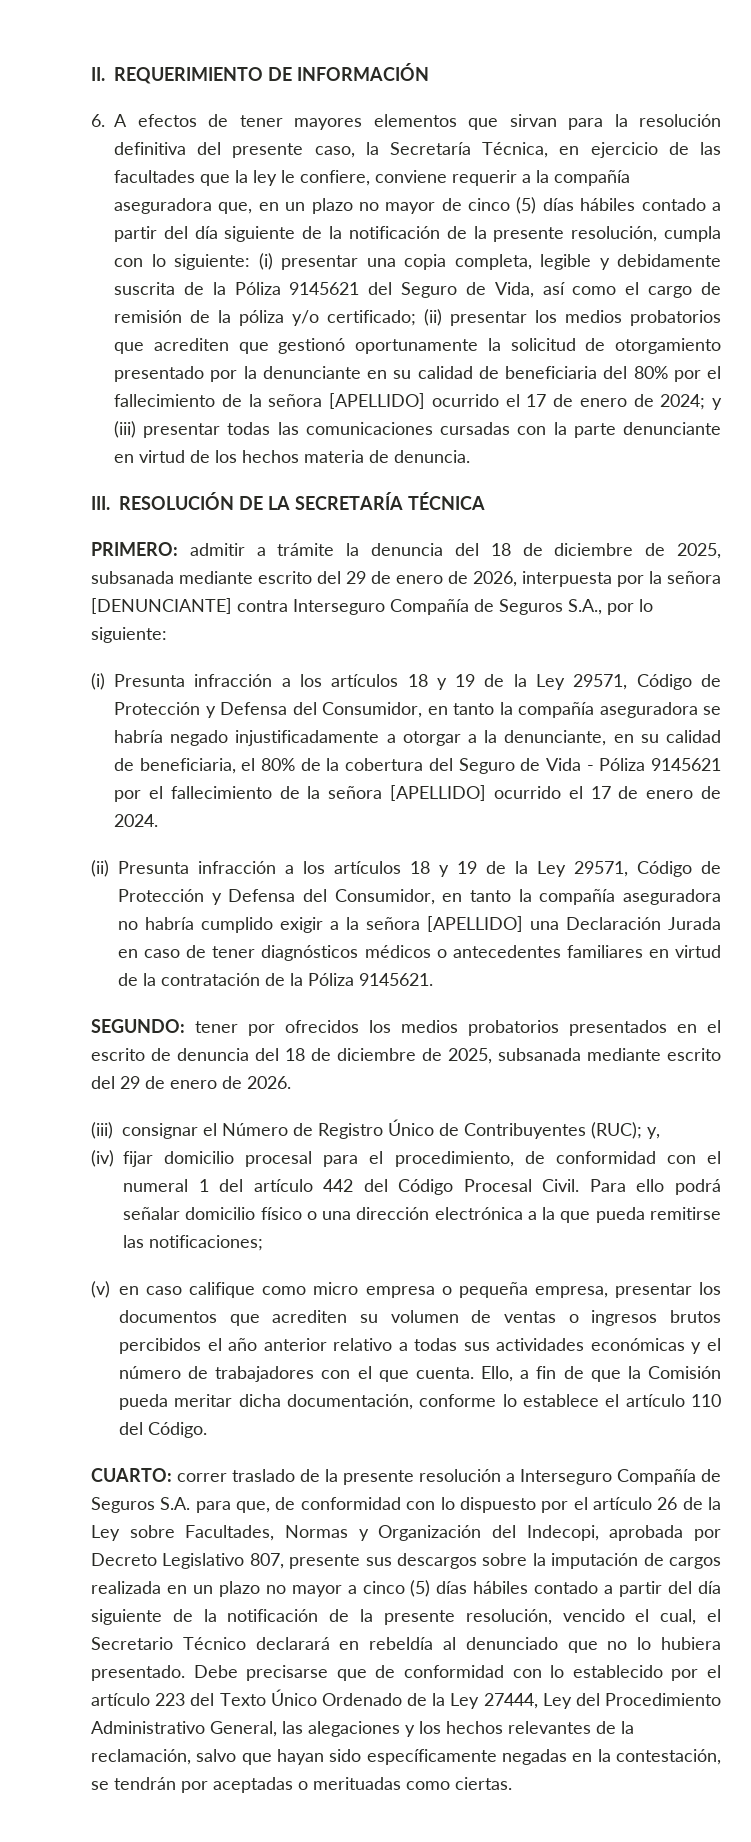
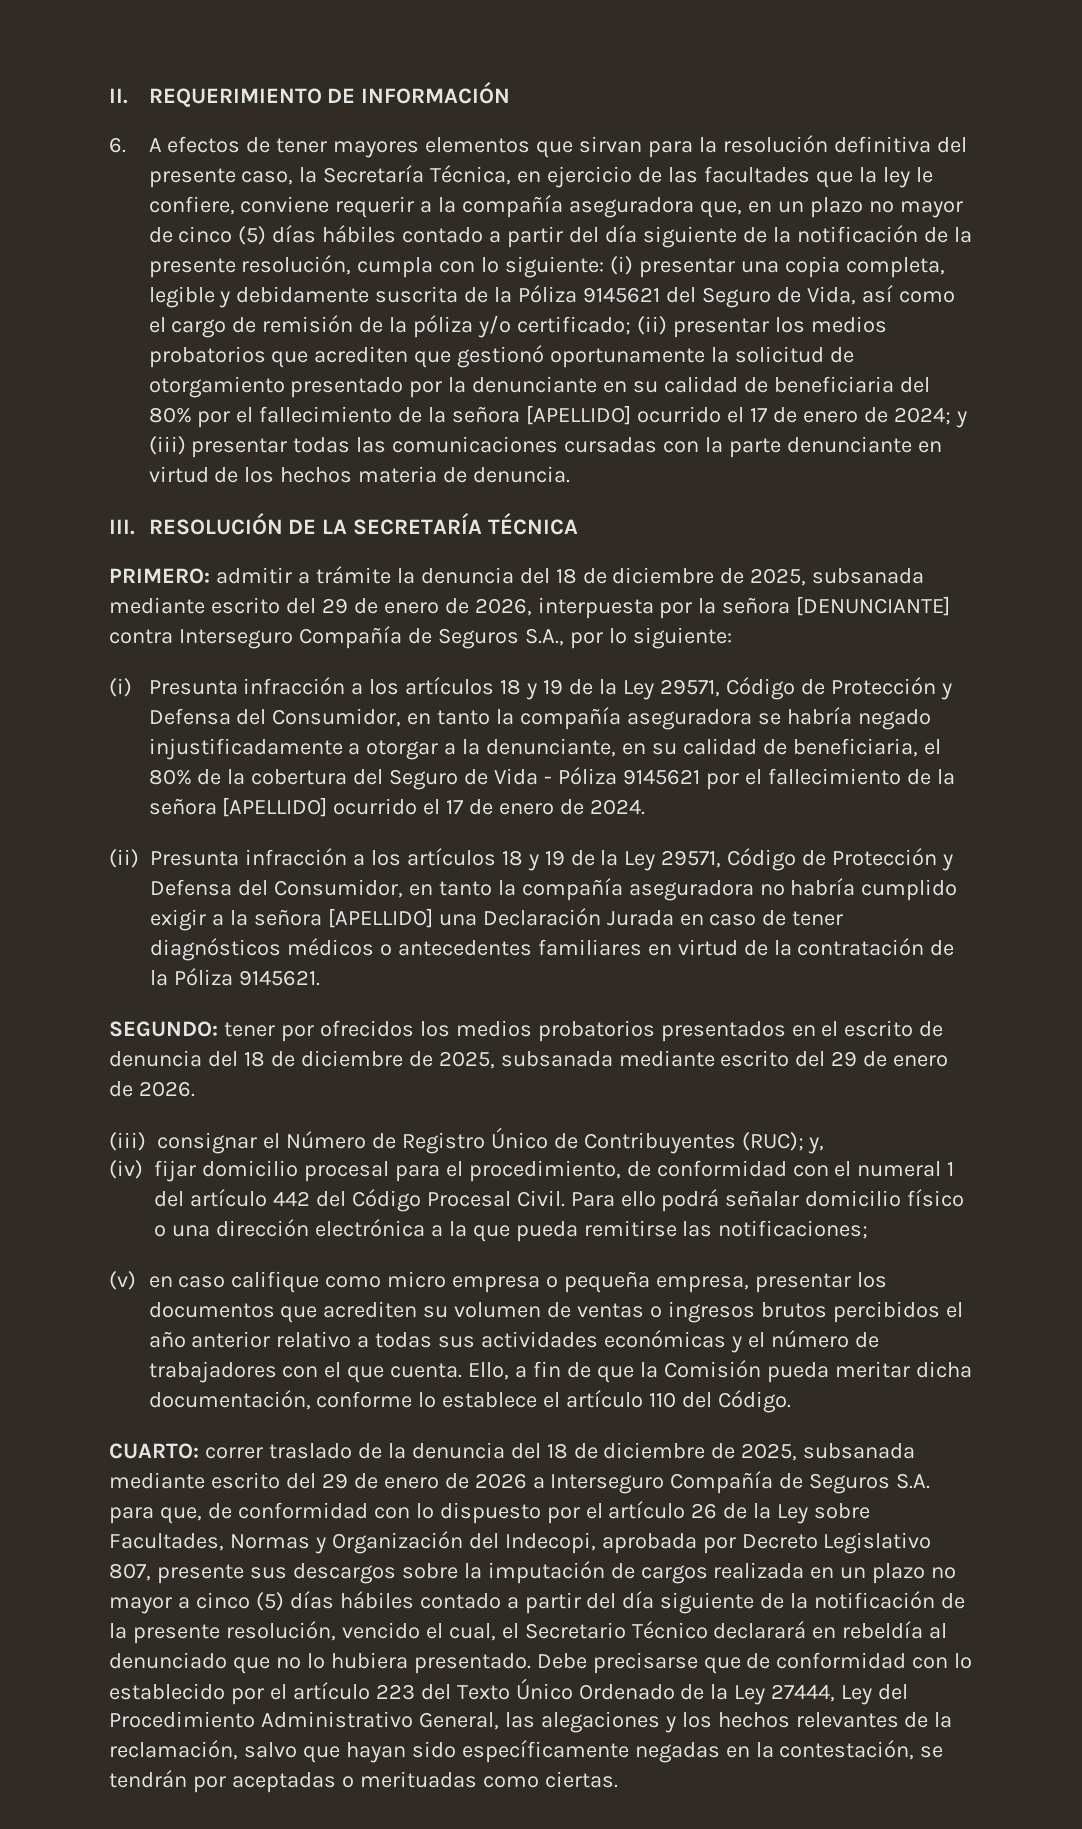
[343,1469,501,1485] presente resolución -> [411,1442,916,1461] [109,1472,527,1489] denuncia del 18 de diciembre de 2025, subsanada mediante escrito del 29 de enero de 2026

